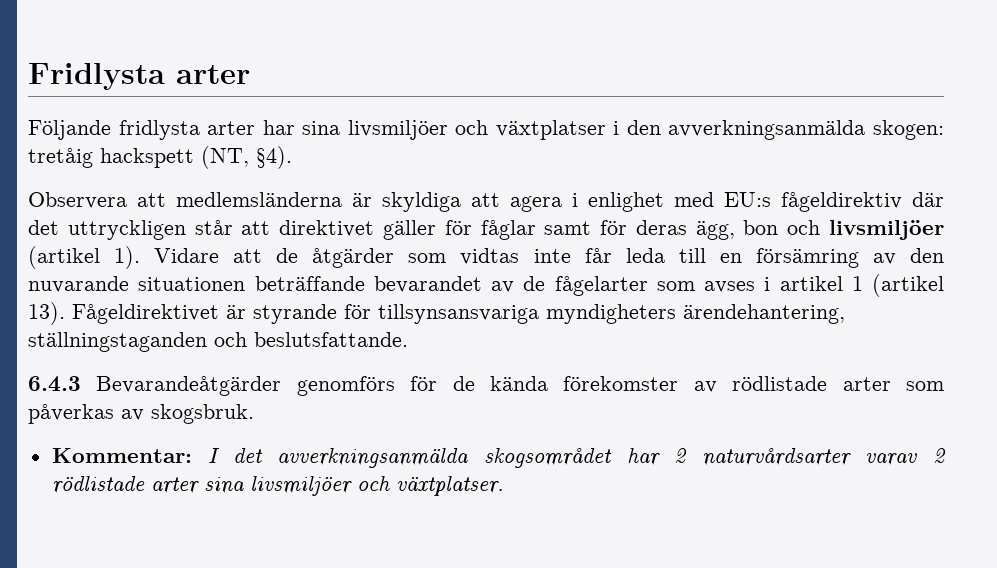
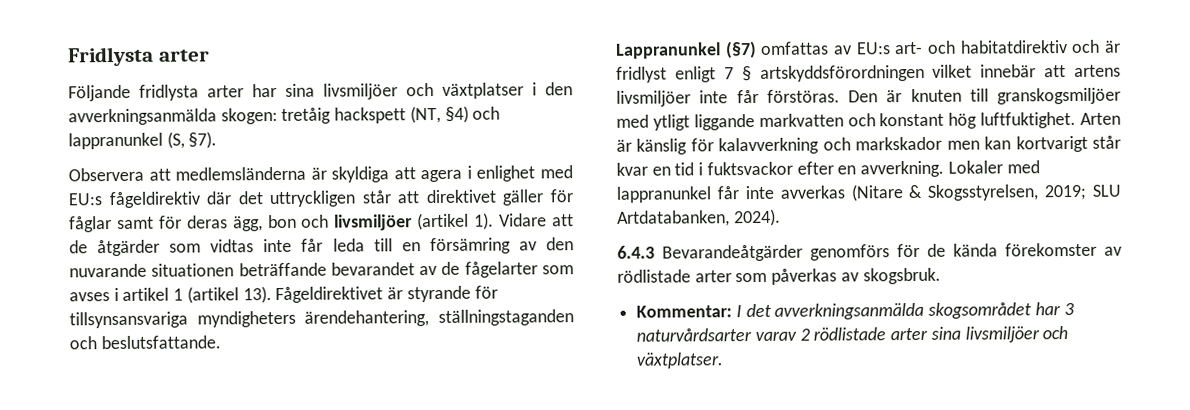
[256,146,292,169] §4). -> [444,105,501,123] [68,131,218,150] §4) och lappranunkel (S, §7).
(408, 339) none -> [615,39,1121,59] [616,64,1121,83] [616,87,1121,107] [616,111,1121,131] [616,135,1121,155] [616,160,1040,178] [616,184,1121,203] [617,208,781,227] // Lappranunkel (§7) omfattas av EU:s art- och habitatdirektiv och är fridlyst enligt 7 § artskyddsförordningen vilket innebär att artens livsmiljöer inte får förstöras. Den är knuten till granskogsmiljöer med ytligt liggande markvatten och konstant hög luftfuktighet. Arten är känslig för kalavverkning och markskador men kan kortvarigt står kvar en tid i fuktsvackor efter en avverkning. Lokaler med lappranunkel får inte avverkas (Nitare & Skogsstyrelsen, 2019; SLU Artdatabanken, 2024).
[674,448,688,463] 2 -> [1063,302,1074,316] 3

